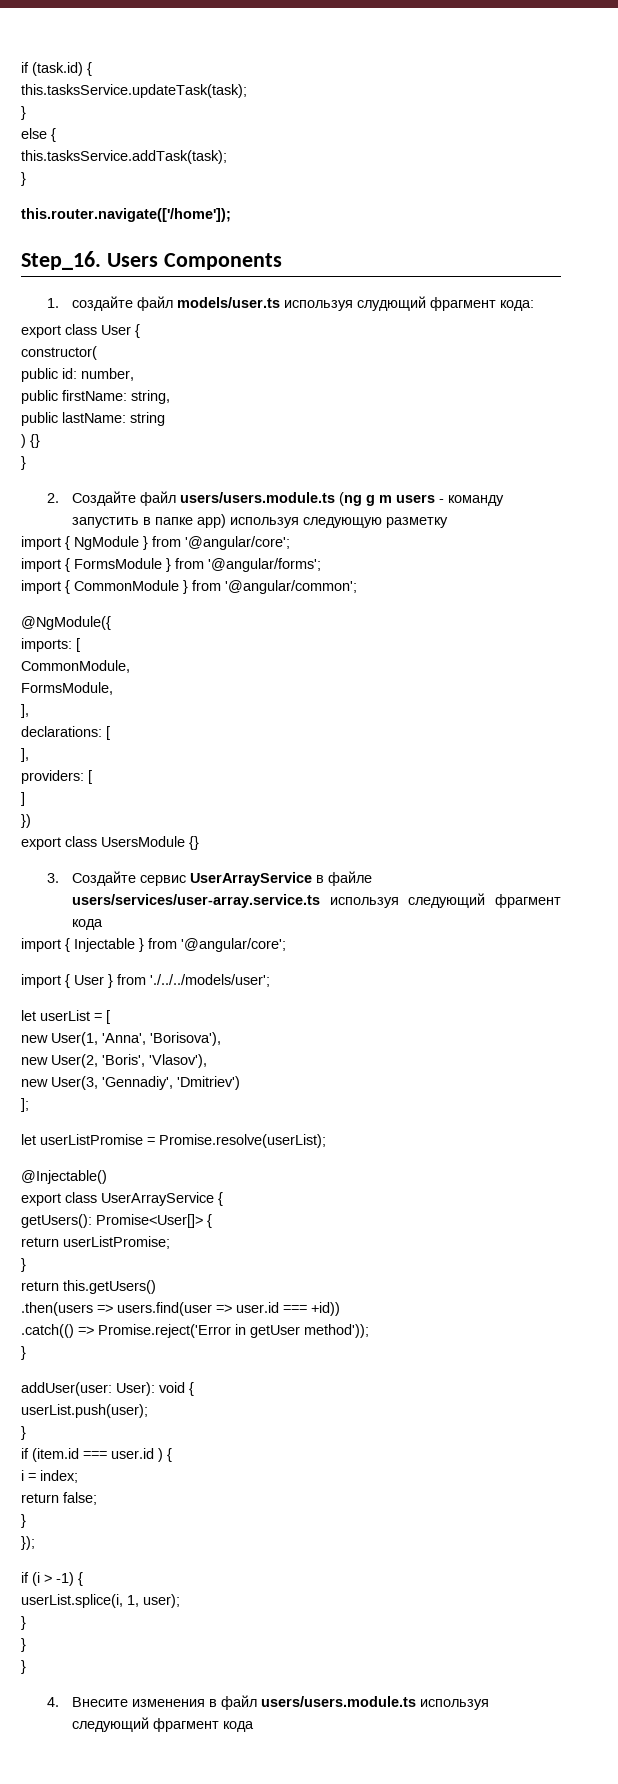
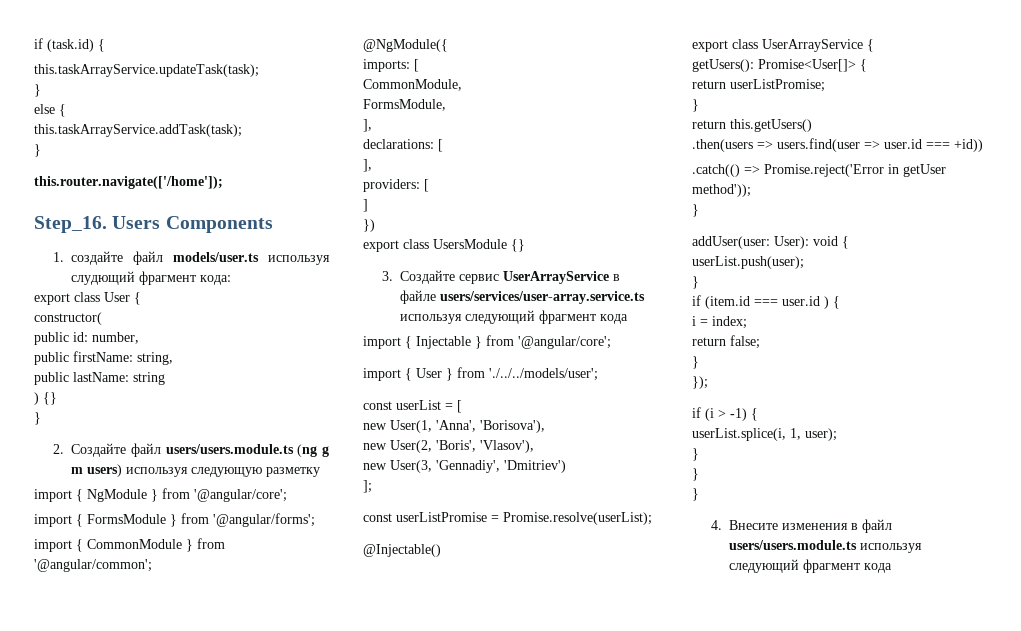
[21,84,247,98] this.tasksService.updateTask(task); -> [34,64,259,77] this.taskArrayService.updateTask(task);
[21,150,227,164] this.tasksService.addTask(task); -> [34,124,242,137] this.taskArrayService.addTask(task);
[396,494,505,506] [72,514,227,528] users - команду запустить в папке app) -> [87,464,123,477] users)
[21,1010,36,1021] let -> [363,401,392,410] const
[21,1134,36,1145] let -> [363,513,392,522] const

